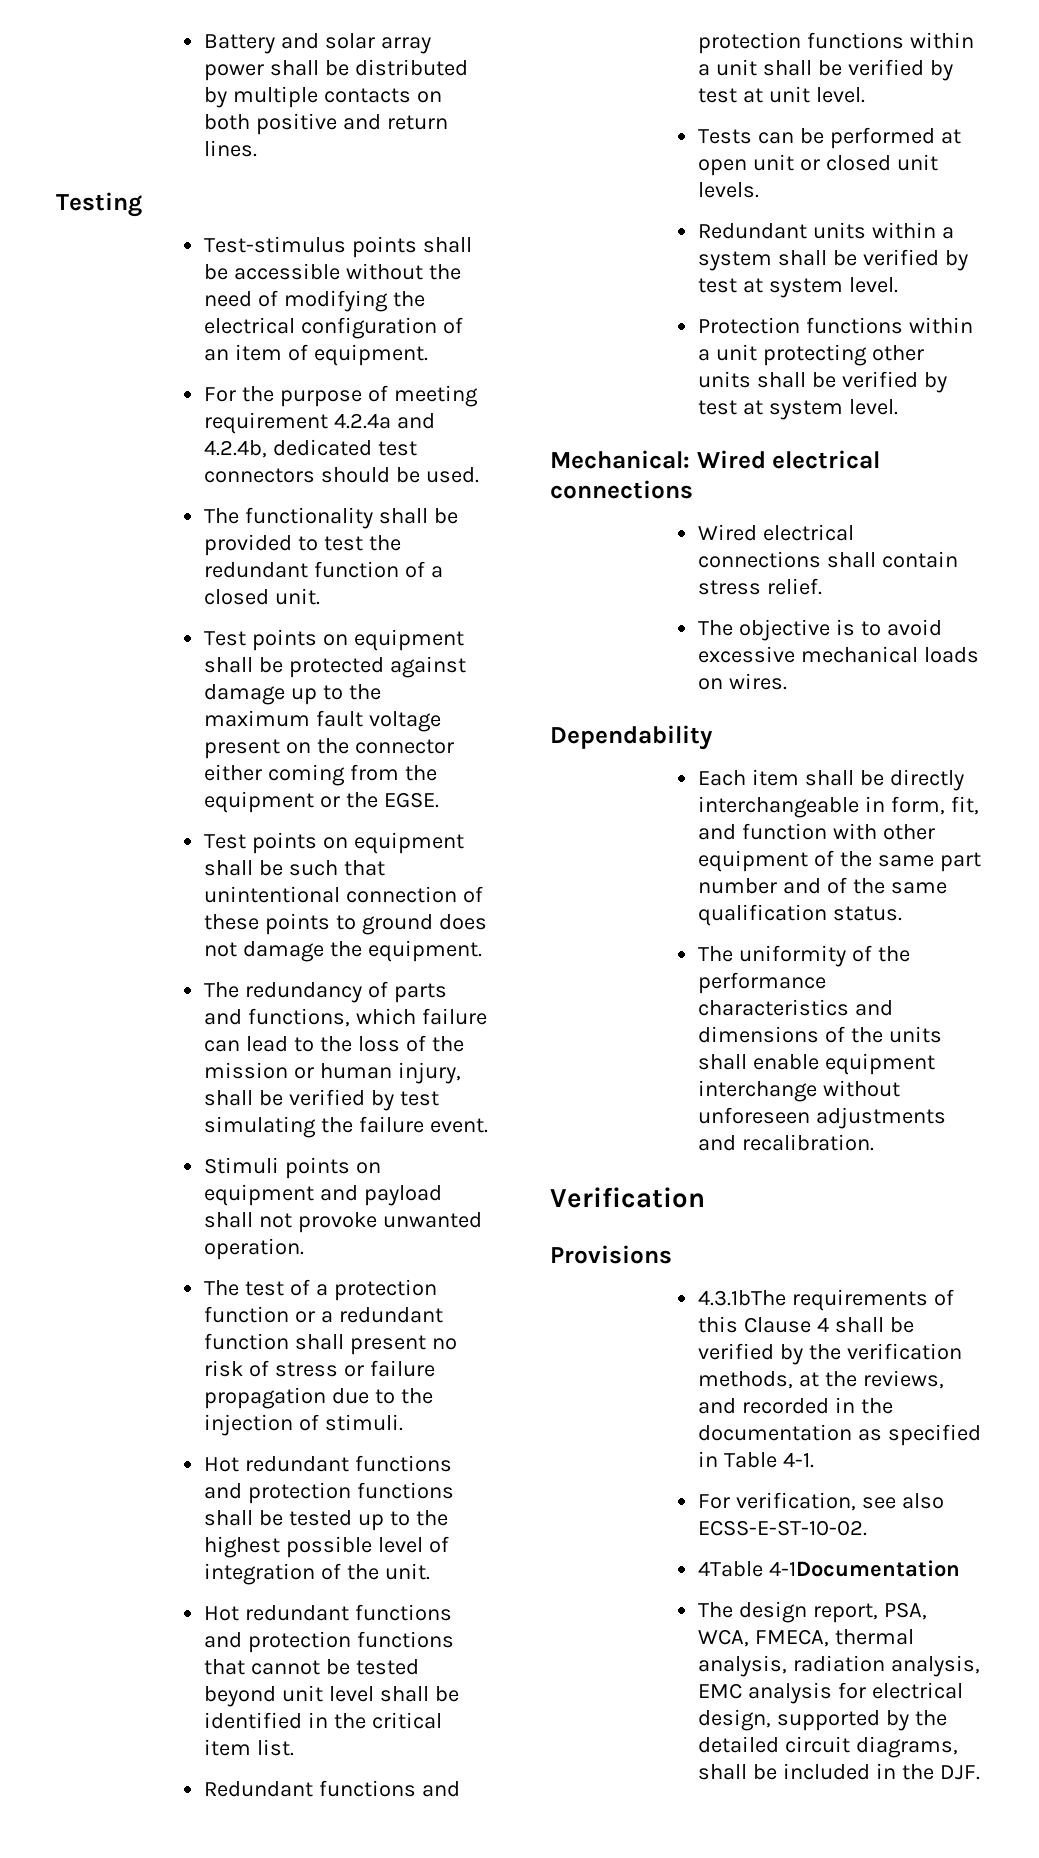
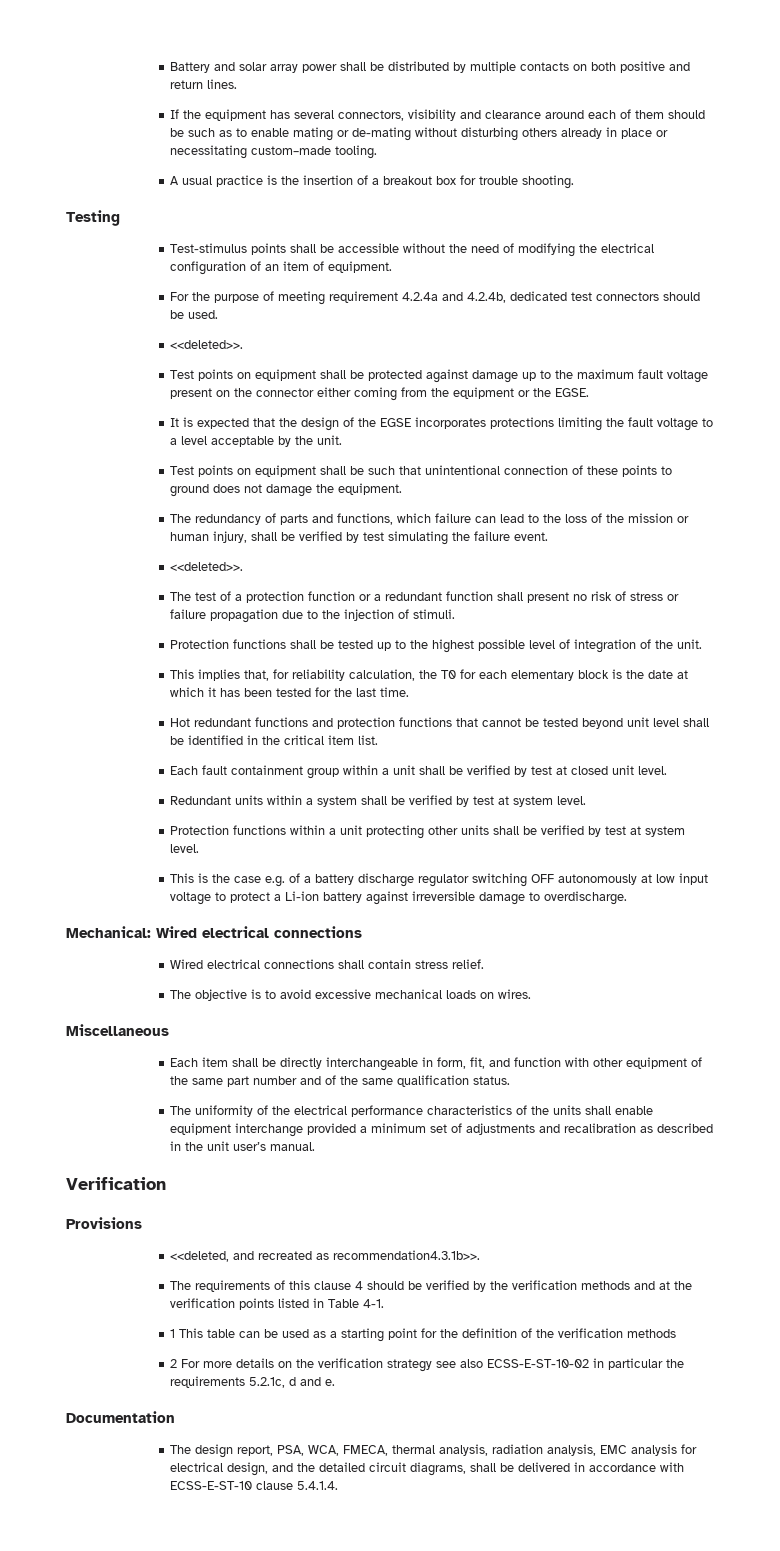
(258, 148) none -> [170,109,706,121] [170,127,669,141] [170,145,378,159] [170,175,575,189] // If the equipment has several connectors, visibility and clearance around each of them should be such as to enable mating or de-mating without disturbing others already in place or necessitating custom–made tooling. // A usual practice is the insertion of a breakout box for trouble shooting.
[204,507,459,529] [204,534,402,556] [204,561,444,578] [204,588,321,605] The functionality shall be provided to test the redundant function of a closed unit. -> [170,340,244,349] <<deleted>>.
(440, 800) none -> [170,417,714,431] [170,435,343,447] // It is expected that the design of the EGSE incorporates protections limiting the fault voltage to a level acceptable by the unit.
[204,1157,382,1179] [204,1184,443,1206] [204,1212,483,1233] [204,1238,305,1260] Stimuli points on equipment and payload shall not provoke unwanted operation. -> [170,562,244,571] <<deleted>>.
[204,1455,453,1472] [204,1482,352,1504] Hot redundant functions and protection -> [170,639,230,649] Protection
(431, 1571) none -> [170,669,689,681] [170,687,410,697] // This implies that, for reliability calculation, the T0 for each elementary block is the date at which it has been tested for the last time.
[204,1780,461,1797] [698,32,905,54] Redundant functions and protection functions -> [170,765,340,779] Each fault containment group
(764, 95) none -> [571,766,609,775] closed
[698,127,962,149] [698,154,939,176] [698,182,760,198] // Tests can be performed at open unit or closed unit levels. -> (668, 770) none
(899, 407) none -> [170,873,709,887] [170,891,628,905] // This is the case e.g. of a battery discharge regulator switching OFF autonomously at low input voltage to protect a Li-ion battery against irreversible damage to overdischarge.
[550,725,713,750] Dependability -> [66,1024,169,1036] Miscellaneous
(911, 954) none -> [294,1105,348,1115] electrical
[855,1000,894,1016] [698,1026,820,1043] and dimensions -> (513, 1110) none
[823,1080,901,1097] [698,1107,947,1129] [698,1134,875,1151] [550,1187,705,1208] [550,1245,672,1264] [698,1289,955,1311] [698,1316,885,1333] without unforeseen adjustments and recalibration. // Verification // Provisions // 4.3.1bThe requirements of this Clause 4 shall -> [307,1123,714,1135] [170,1141,316,1151] [66,1177,166,1190] [66,1217,142,1229] [170,1250,481,1262] [170,1280,405,1292] provided a minimum set of adjustments and recalibration as described in the unit user’s manual. // Verification // Provisions // <<deleted, and recreated as recommendation4.3.1b>>. // The requirements of this clause 4 should
[698,1370,945,1389] [698,1397,894,1414] [698,1424,982,1446] [698,1451,815,1468] [698,1492,945,1511] [698,1520,868,1536] [698,1560,961,1577] methods, at the reviews, and recorded in the documentation as specified in Table 4-1. // For verification, see also ECSS-E-ST-10-02. // 4Table 4-1Documentation -> [581,1281,693,1290] [170,1298,385,1310] [170,1328,677,1342] [170,1358,685,1372] [170,1376,336,1388] [66,1411,175,1423] methods and at the verification points listed in Table 4-1. // 1 This table can be used as a starting point for the definition of the verification methods // 2 For more details on the verification strategy see also ECSS-E-ST-10-02 in particular the requirements 5.2.1c, d and e. // Documentation
[777,1710,910,1731] supported by -> [272,1463,294,1472] and
[783,1763,980,1780] included in the DJF. -> [518,1462,685,1472] [170,1481,339,1490] delivered in accordance with ECSS-E-ST-10 clause 5.4.1.4.

